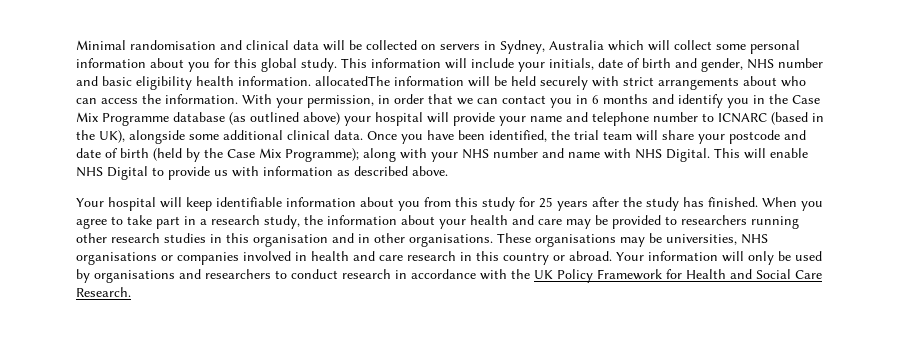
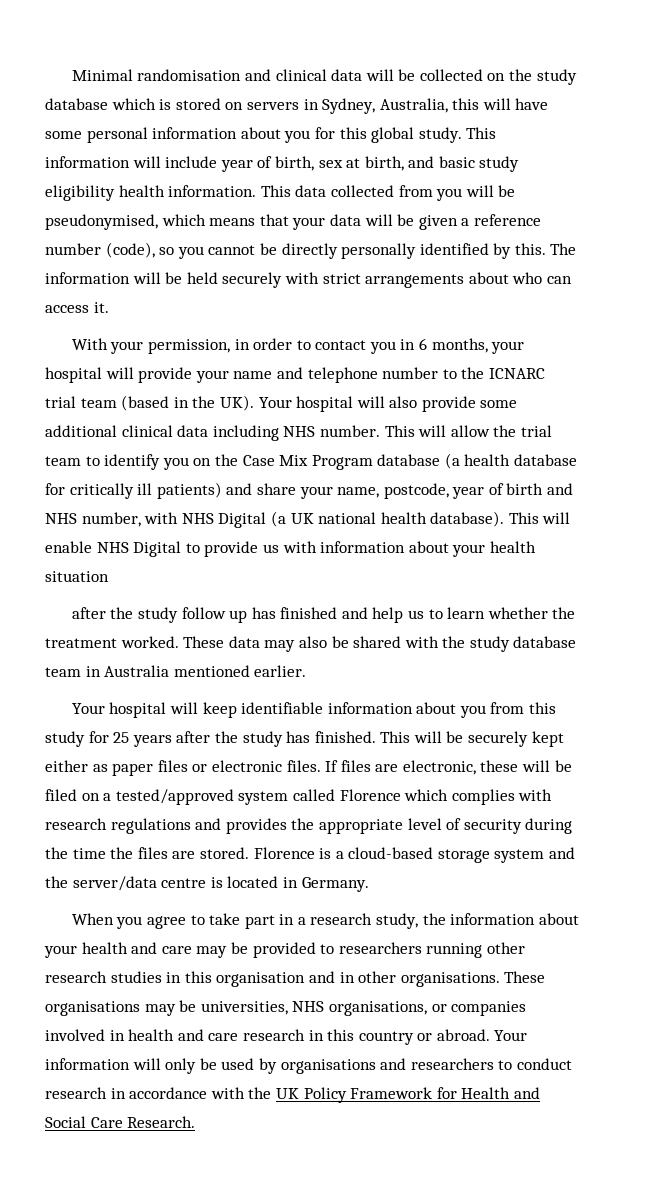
[440,40,712,54] servers in Sydney, Australia which will collect -> [509,69,577,85] [45,98,549,114] the study database which is stored on servers in Sydney, Australia, this will have
[518,58,823,72] your initials, date of birth and gender, NHS number -> [220,156,404,172] year of birth, sex at birth,
(132, 81) none -> [479,156,520,172] study
[315,76,390,86] allocatedThe -> [260,185,516,201] [45,214,541,230] [45,242,577,259] This data collected from you will be pseudonymised, which means that your data will be given a reference number (code), so you cannot be directly personally identified by this. The
[142,94,238,104] the information. -> [93,302,109,313] it. //
[428,94,498,105] that we can -> [296,340,311,350] to
[603,94,820,108] [76,112,340,126] months and identify you in the Case Mix Programme database (as outlined above) -> [431,338,488,353] months,
[718,112,824,125] [76,130,806,144] [76,148,710,162] ICNARC (based in the UK), alongside some additional clinical data. Once you have been identified, the trial team will share your postcode and date of birth (held by the Case Mix Programme); along with your NHS number and name with NHS Digital. -> [461,367,545,379] [45,395,518,412] [45,425,552,441] [45,453,578,470] [45,482,574,499] [45,511,505,528] the ICNARC trial team (based in the UK). Your hospital will also provide some additional clinical data including NHS number. This will allow the trial team to identify you on the Case Mix Program database (a health database for critically ill patients) and share your name, postcode, year of birth and NHS number, with NHS Digital (a UK national health database).
[337,166,448,176] as described above. -> [408,541,536,557] [45,571,109,582] [71,607,576,623] [45,636,577,652] [45,665,307,677] about your health situation // after the study follow up has finished and help us to learn whether the treatment worked. These data may also be shared with the study database team in Australia mentioned earlier.
(758, 202) none -> [380,731,564,747] [45,760,572,776] [45,789,553,805] [45,818,573,834] [45,847,576,863] [45,876,369,892] This will be securely kept either as paper files or electronic files. If files are electronic, these will be filed on a tested/approved system called Florence which complies with research regulations and provides the appropriate level of security during the time the files are stored. Florence is a cloud-based storage system and the server/data centre is located in Germany. //
[76,252,157,265] organisations -> [328,1001,427,1016] organisations,

